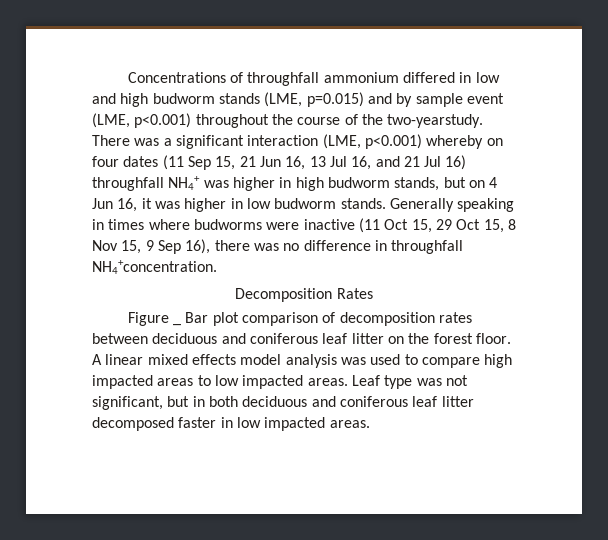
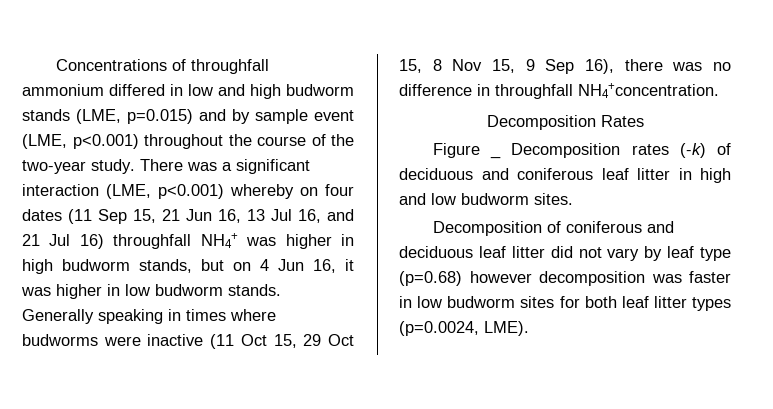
[387,114,484,128] two-yearstudy. -> [22,159,135,174] two-year study.
[185,312,472,326] [92,333,511,344] [92,354,513,368] [92,375,468,389] [92,396,474,410] [92,417,370,431] Bar plot comparison of decomposition rates between deciduous and coniferous leaf litter on the forest floor. A linear mixed effects model analysis was used to compare high impacted areas to low impacted areas. Leaf type was not significant, but in both deciduous and coniferous leaf litter decomposed faster in low impacted areas. -> [511,143,731,158] [399,168,731,183] [399,193,573,205] [432,221,674,236] [399,246,731,261] [399,271,731,286] [399,296,731,311] [399,321,529,336] Decomposition rates (-k) of deciduous and coniferous leaf litter in high and low budworm sites. // Decomposition of coniferous and deciduous leaf litter did not vary by leaf type (p=0.68) however decomposition was faster in low budworm sites for both leaf litter types (p=0.0024, LME).

